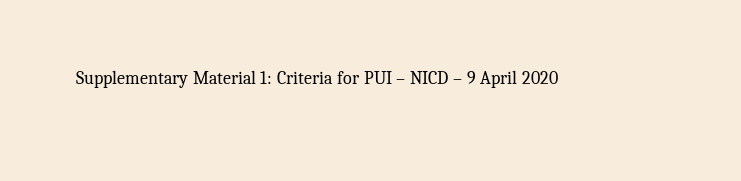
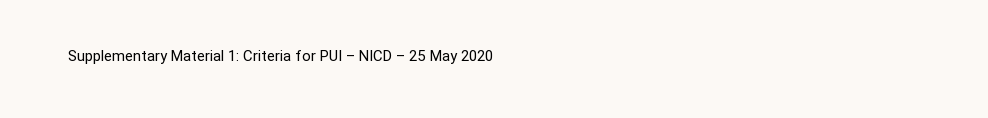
[466,70,518,88] 9 April -> [409,50,458,64] 25 May

